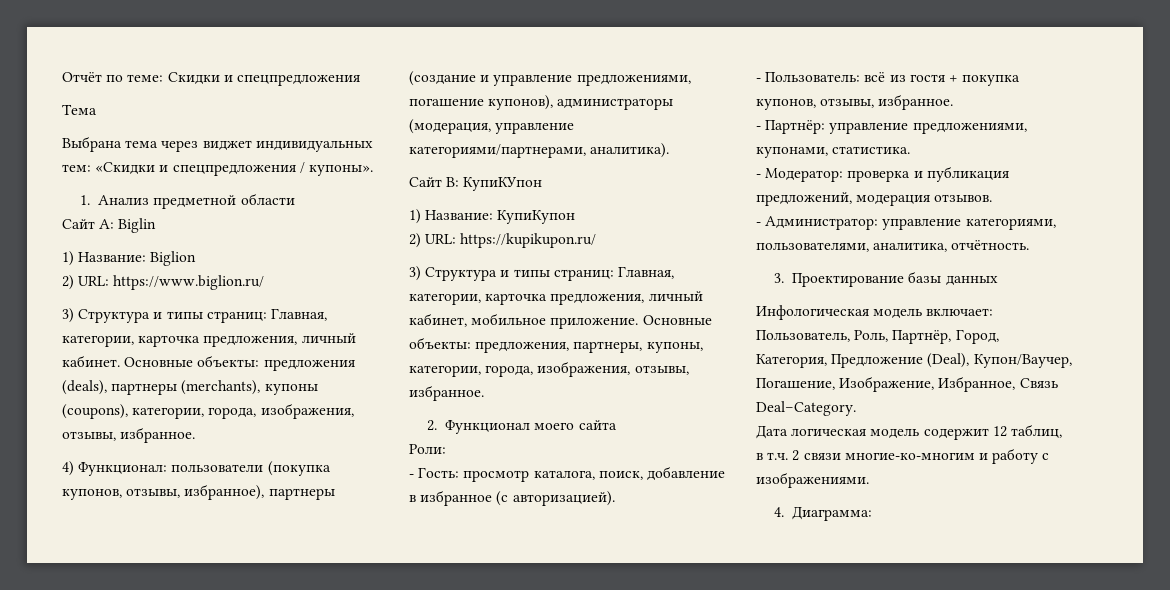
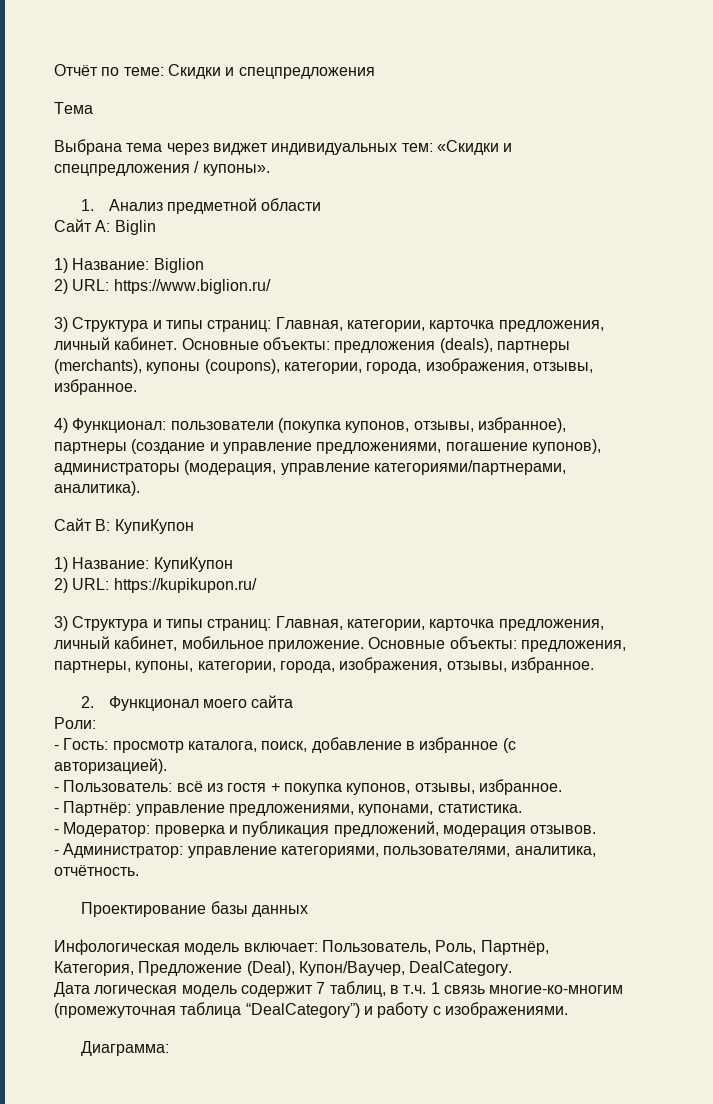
[463,177,543,191] КупиКУпон -> [114,519,194,534] КупиКупон
[774,273,785,283] 3. -> (139, 870) none
[955,330,999,344] Город, -> (549, 947) none
[756,376,1058,392] [756,401,856,416] Погашение, Изображение, Избранное, Связь Deal–Category. -> [409,961,513,976] DealCategory.
[992,426,1007,437] 12 -> [316,982,326,994] 7
[792,450,975,461] 2 связи многие-ко-многим -> [430,982,624,994] [54,1002,360,1018] 1 связь многие-ко-многим (промежуточная таблица “DealCategory”)
[774,507,785,517] 4. -> (568, 1010) none

